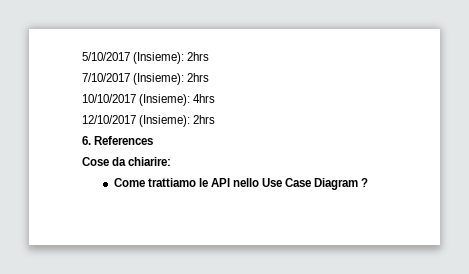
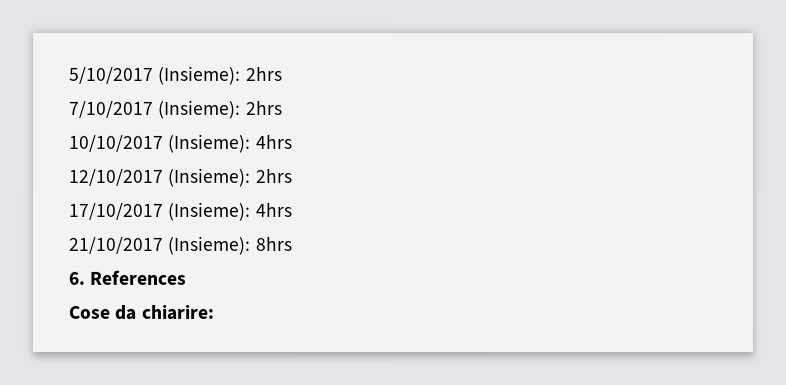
(216, 119) none -> [68,201,292,221] [68,235,292,255] // 17/10/2017 (Insieme): 4hrs // 21/10/2017 (Insieme): 8hrs
[113,178,369,190] // Come trattiamo le API nello Use Case Diagram ? -> (214, 312) none

